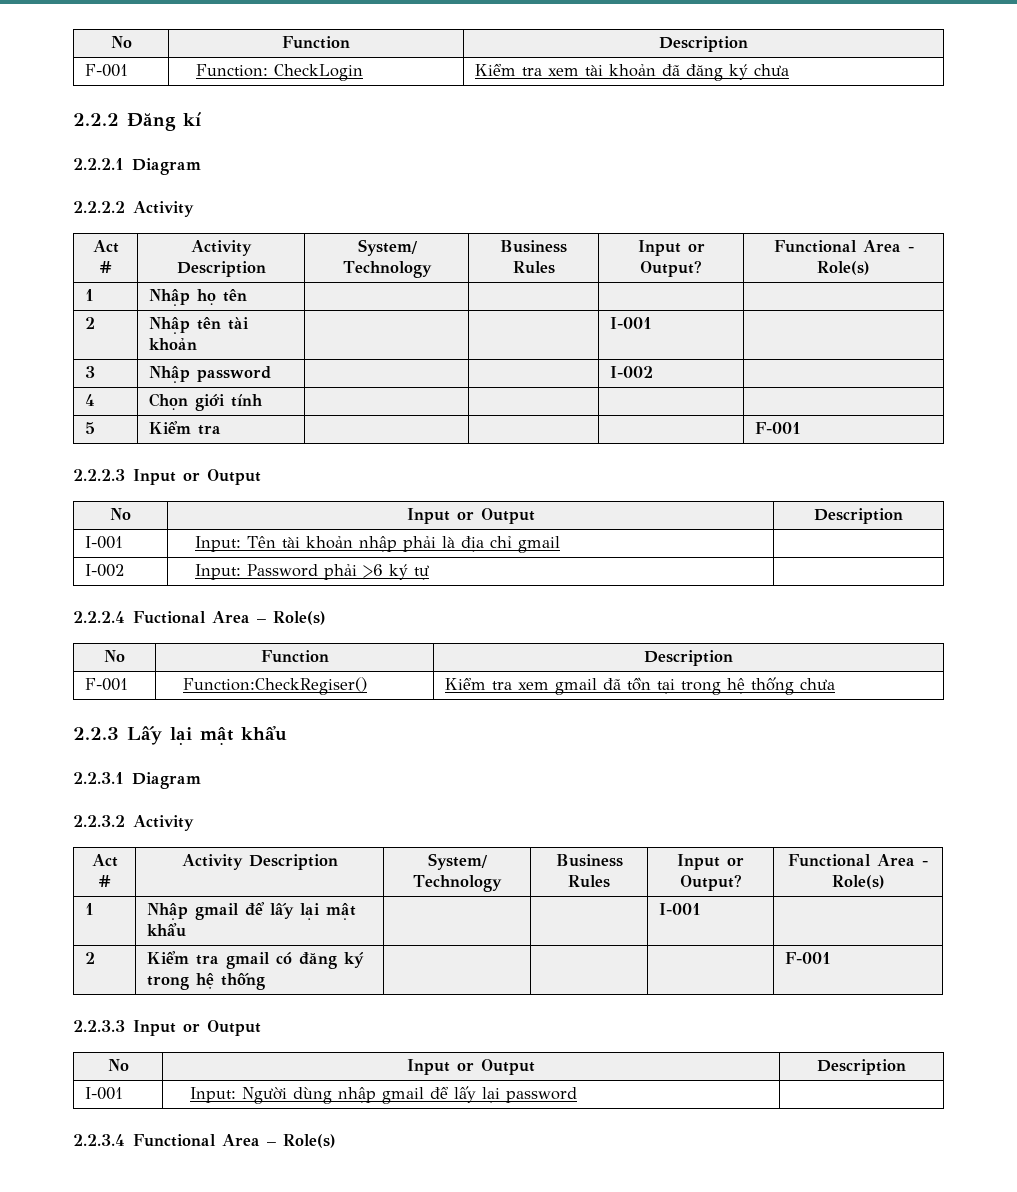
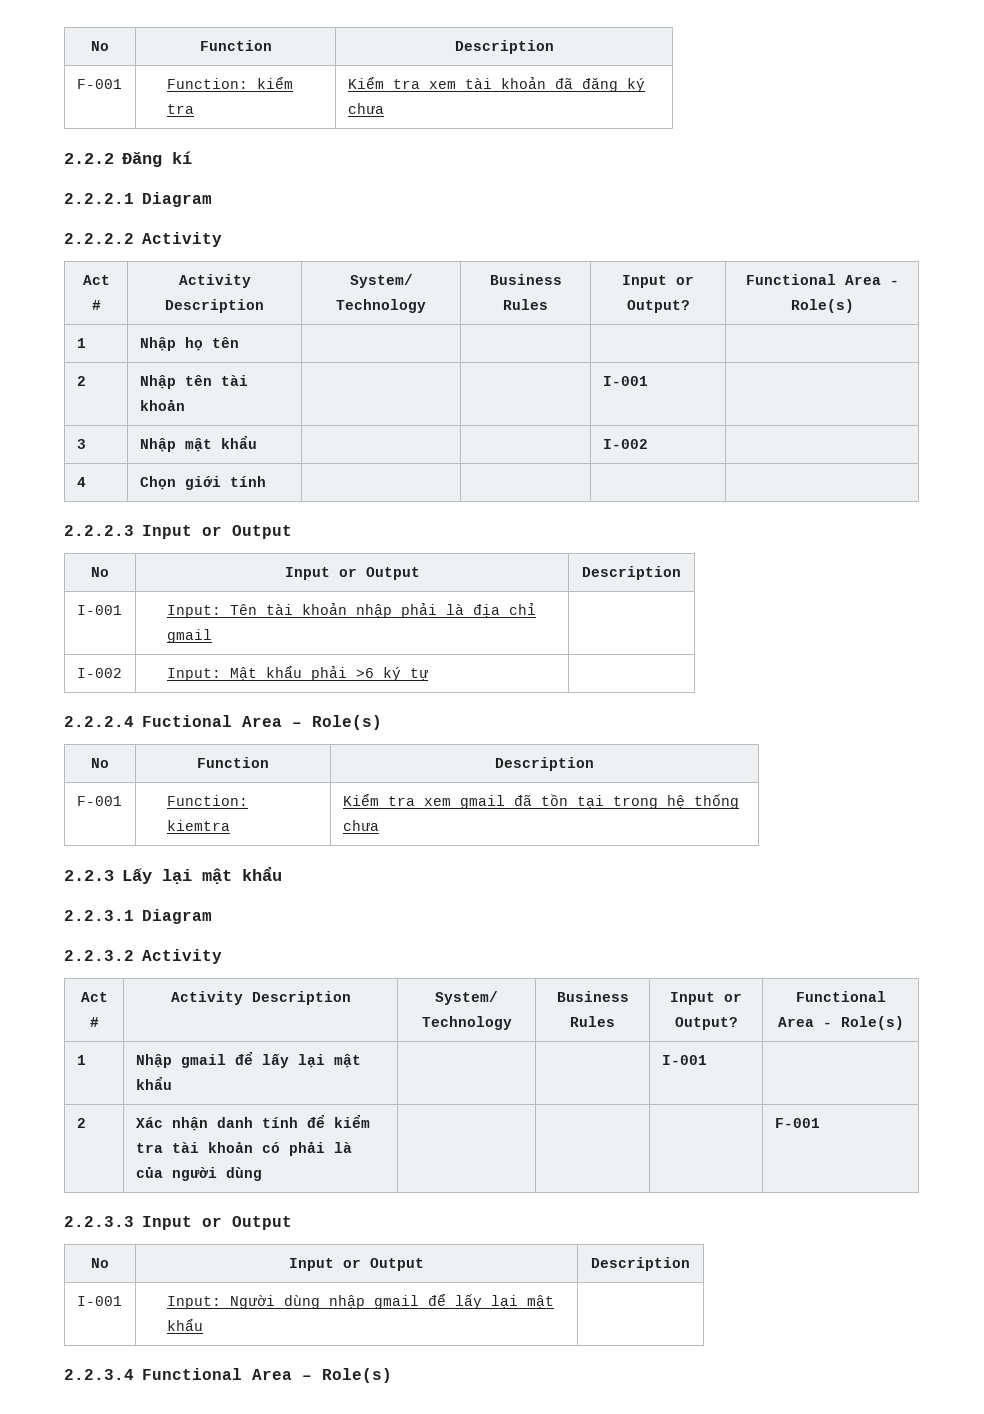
[110,36,132,48] [282,36,350,49] [659,36,748,52] [84,64,128,77] [195,64,363,81] No | Function | Description // F-001 | Function: CheckLogin -> [91,41,109,51] [199,40,272,51] [454,40,554,54] [76,79,122,89] [166,77,293,89] [166,104,194,114] No | Function | Description // F-001 | Function: kiểm tra
[196,366,271,382] password -> [184,435,257,452] mật khẩu
[84,422,95,434] [148,421,221,435] [754,422,801,434] // 5 | Kiểm tra | | | | F-001 -> (266, 481) none
[246,564,318,577] Password -> [229,666,302,680] Mật khẩu
[182,677,367,695] Function:CheckRegiser() -> [166,795,248,806] [166,820,230,831] Function: kiemtra
[146,951,364,969] [146,973,265,990] Kiểm tra gmail có đăng ký trong hệ thống -> [135,1114,370,1131] [135,1142,352,1156] [135,1167,262,1181] Xác nhận danh tính để kiểm tra tài khoản có phải là của người dùng
[505,1087,577,1103] password -> [526,1295,554,1308] [166,1319,203,1331] mật khẩu

